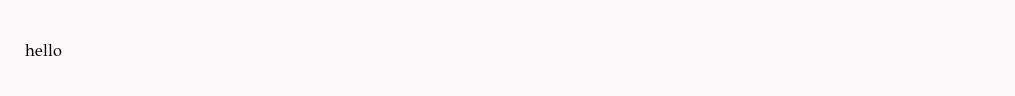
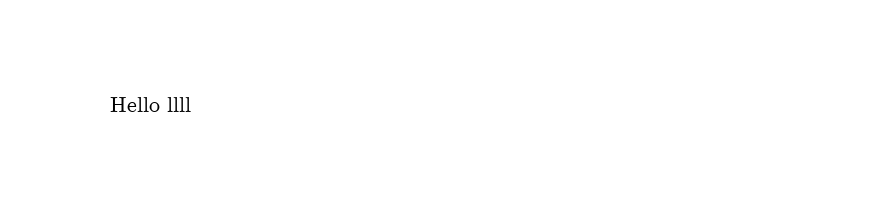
[25,44,62,57] hello -> [110,97,191,112] Hello llll

